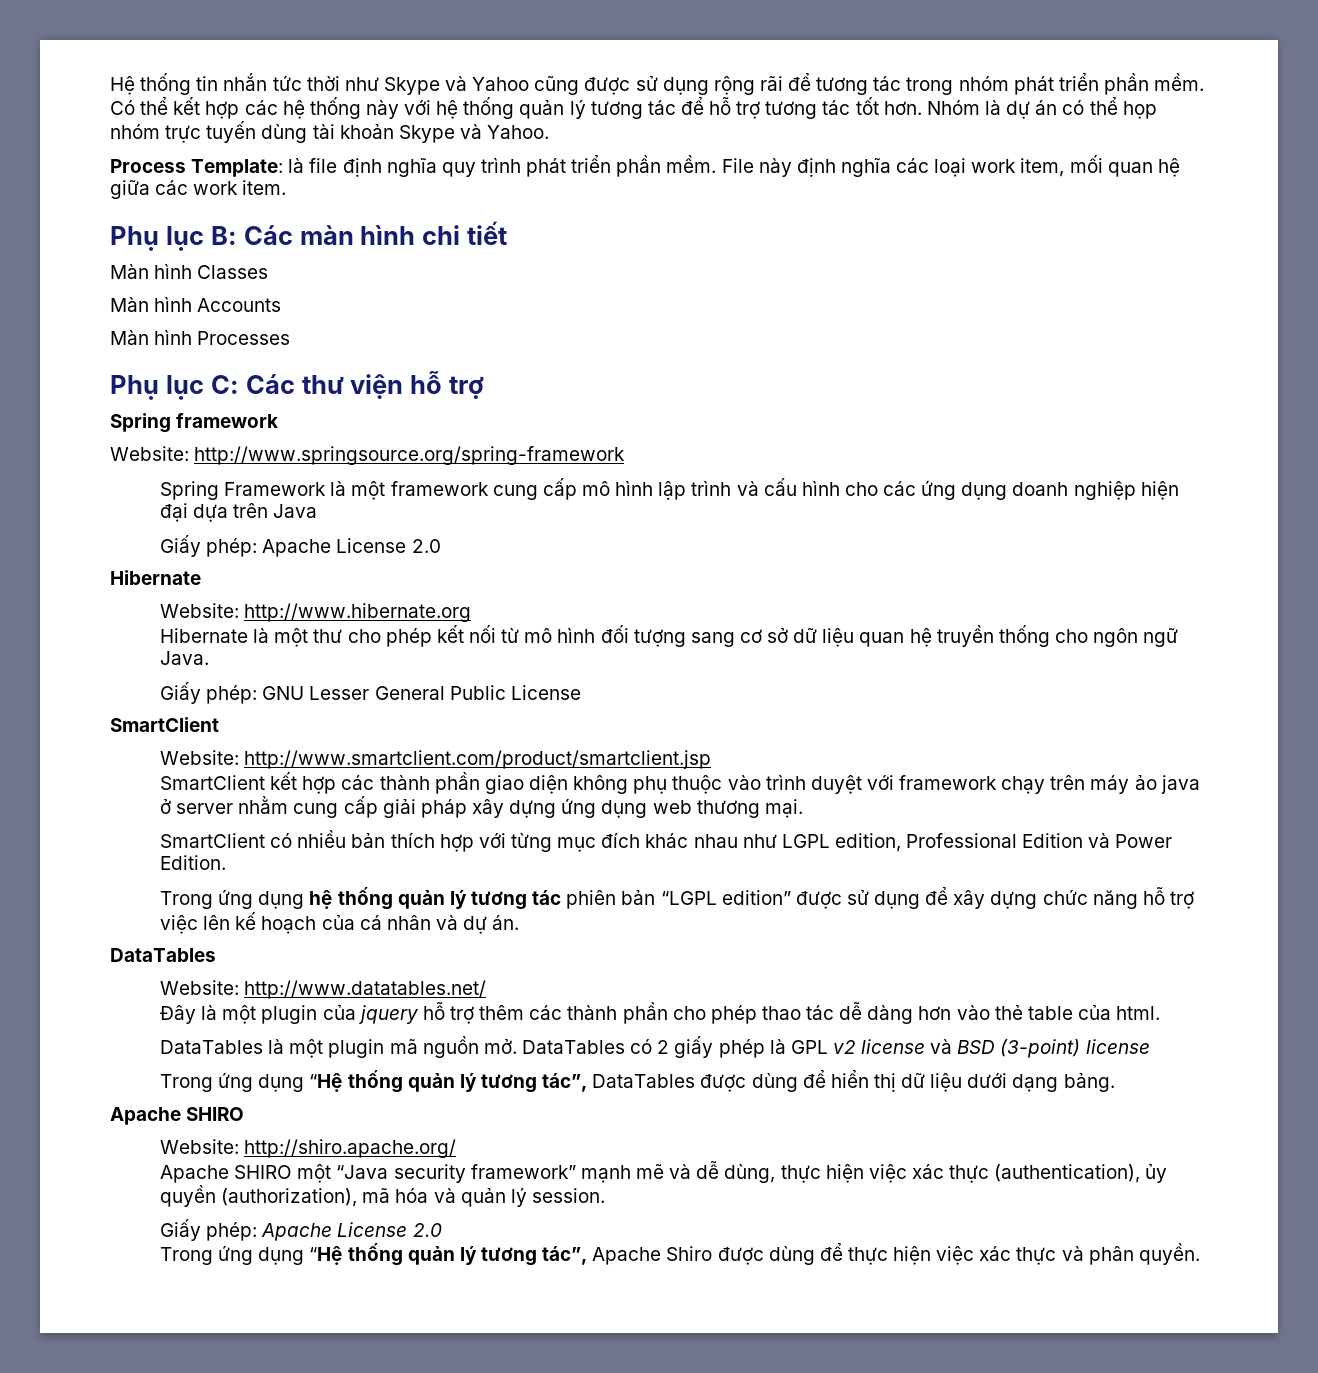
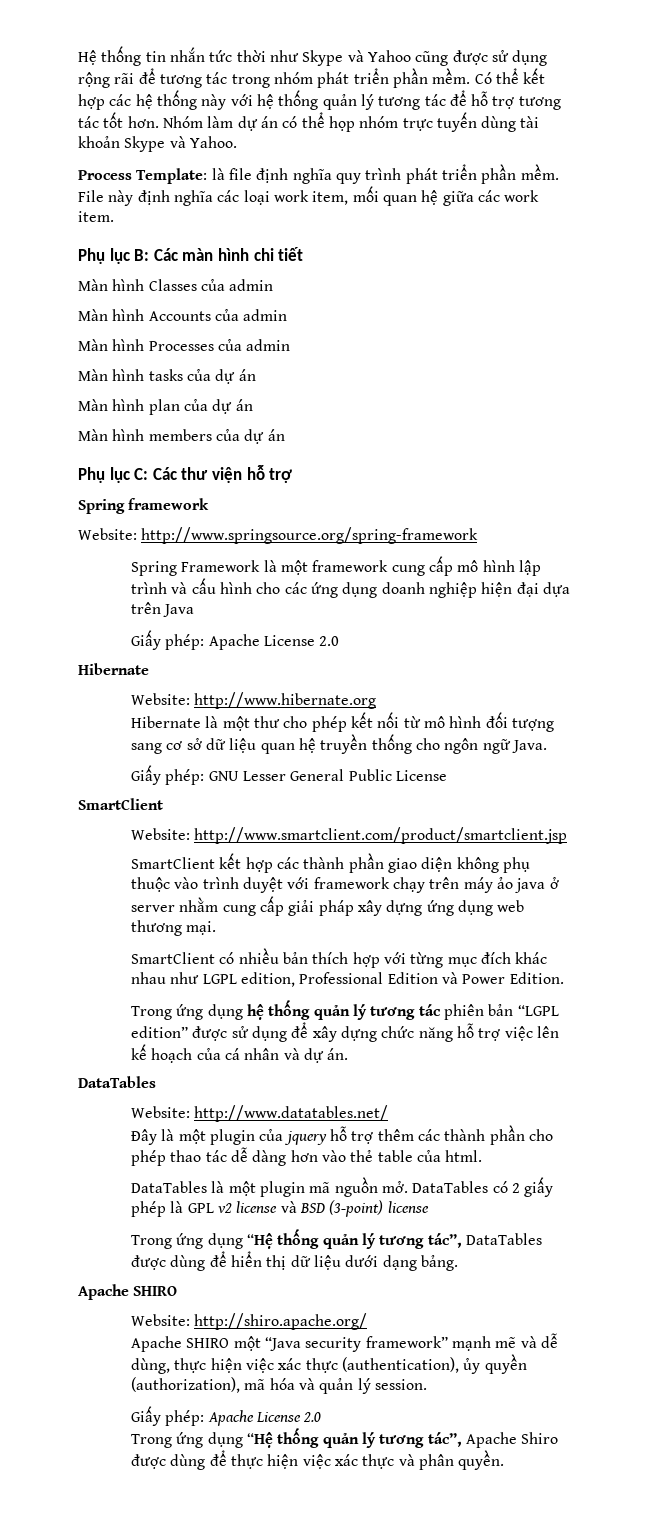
[984,100,1001,115] là -> [207,116,234,128] làm
(269, 272) none -> [200,279,274,291] của admin
(282, 305) none -> [214,309,288,321] của admin
(291, 338) none -> [217,339,291,351] [78,369,256,384] [78,399,253,415] [78,429,285,444] của admin // Màn hình tasks của dự án // Màn hình plan của dự án // Màn hình members của dự án

